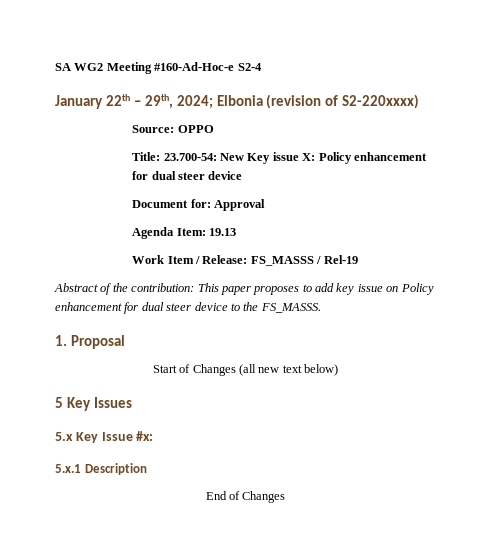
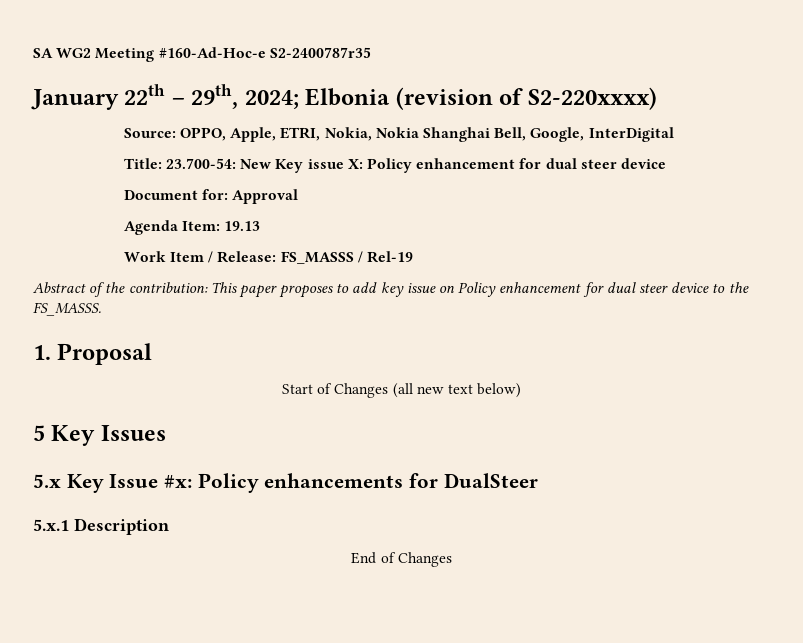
[237,63,262,71] S2-4 -> [269,47,371,58] S2-2400787r35
[177,125,214,133] OPPO -> [180,127,674,142] OPPO, Apple, ETRI, Nokia, Nokia Shanghai Bell, Google, InterDigital
(154, 436) none -> [197,473,538,493] Policy enhancements for DualSteer

